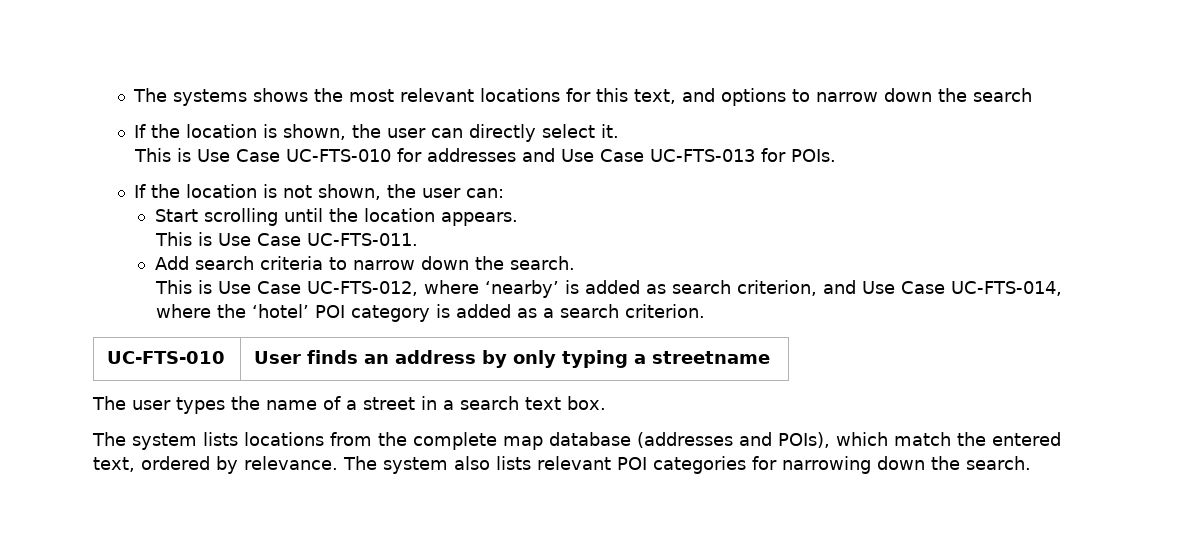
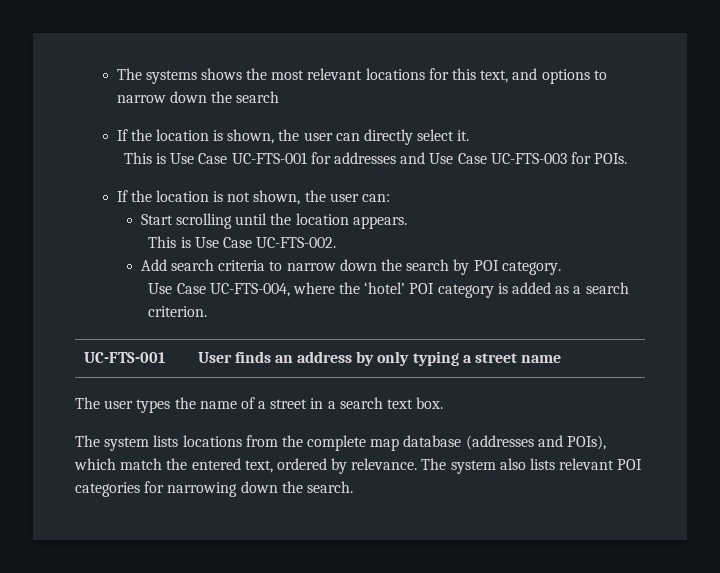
[285,149,391,162] UC-FTS-010 -> [231,152,307,164] UC-FTS-001
[649,149,755,162] UC-FTS-013 -> [490,153,567,164] UC-FTS-003
[306,233,418,246] UC-FTS-011. -> [256,237,337,248] UC-FTS-002.
[509,256,575,270] [154,280,1062,298] search. // This is Use Case UC-FTS-012, where ‘nearby’ is added as search criterion, and Use Case UC-FTS-014, -> [406,259,561,275] [148,283,290,297] search by POI category. // Use Case UC-FTS-004,
[107,351,226,364] UC-FTS-010 -> [83,352,165,363] UC-FTS-001
[652,351,771,364] streetname -> [475,353,562,363] street name

